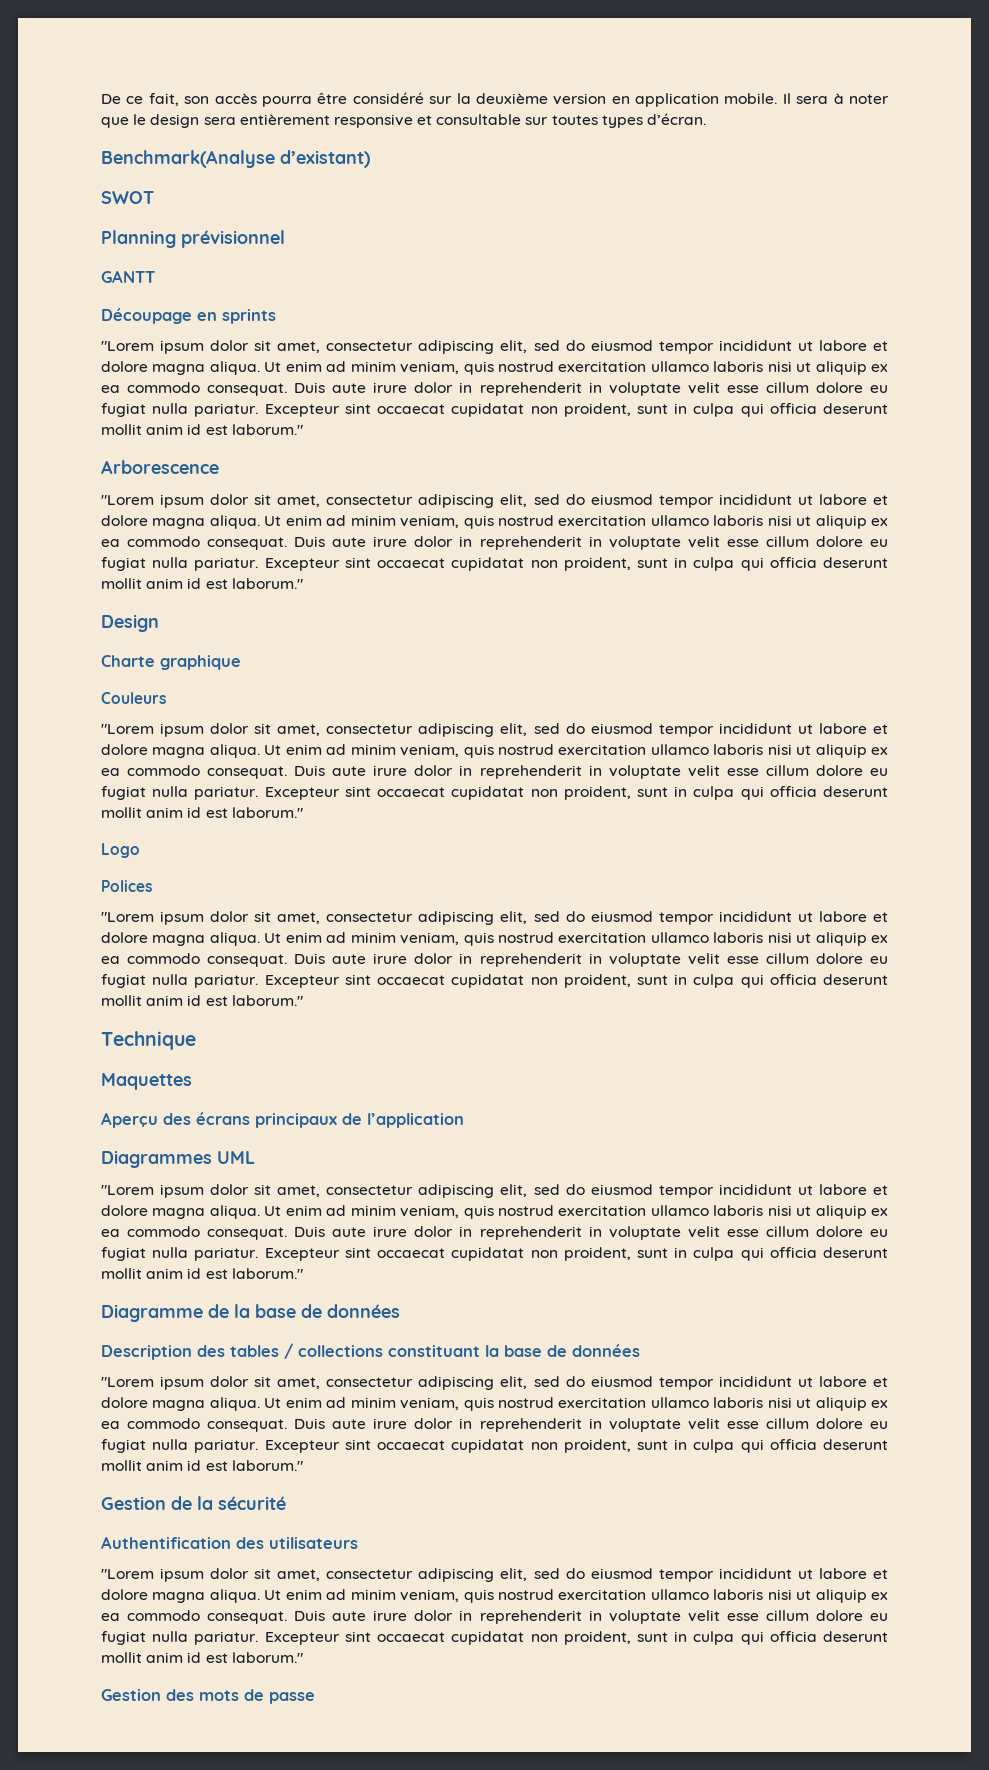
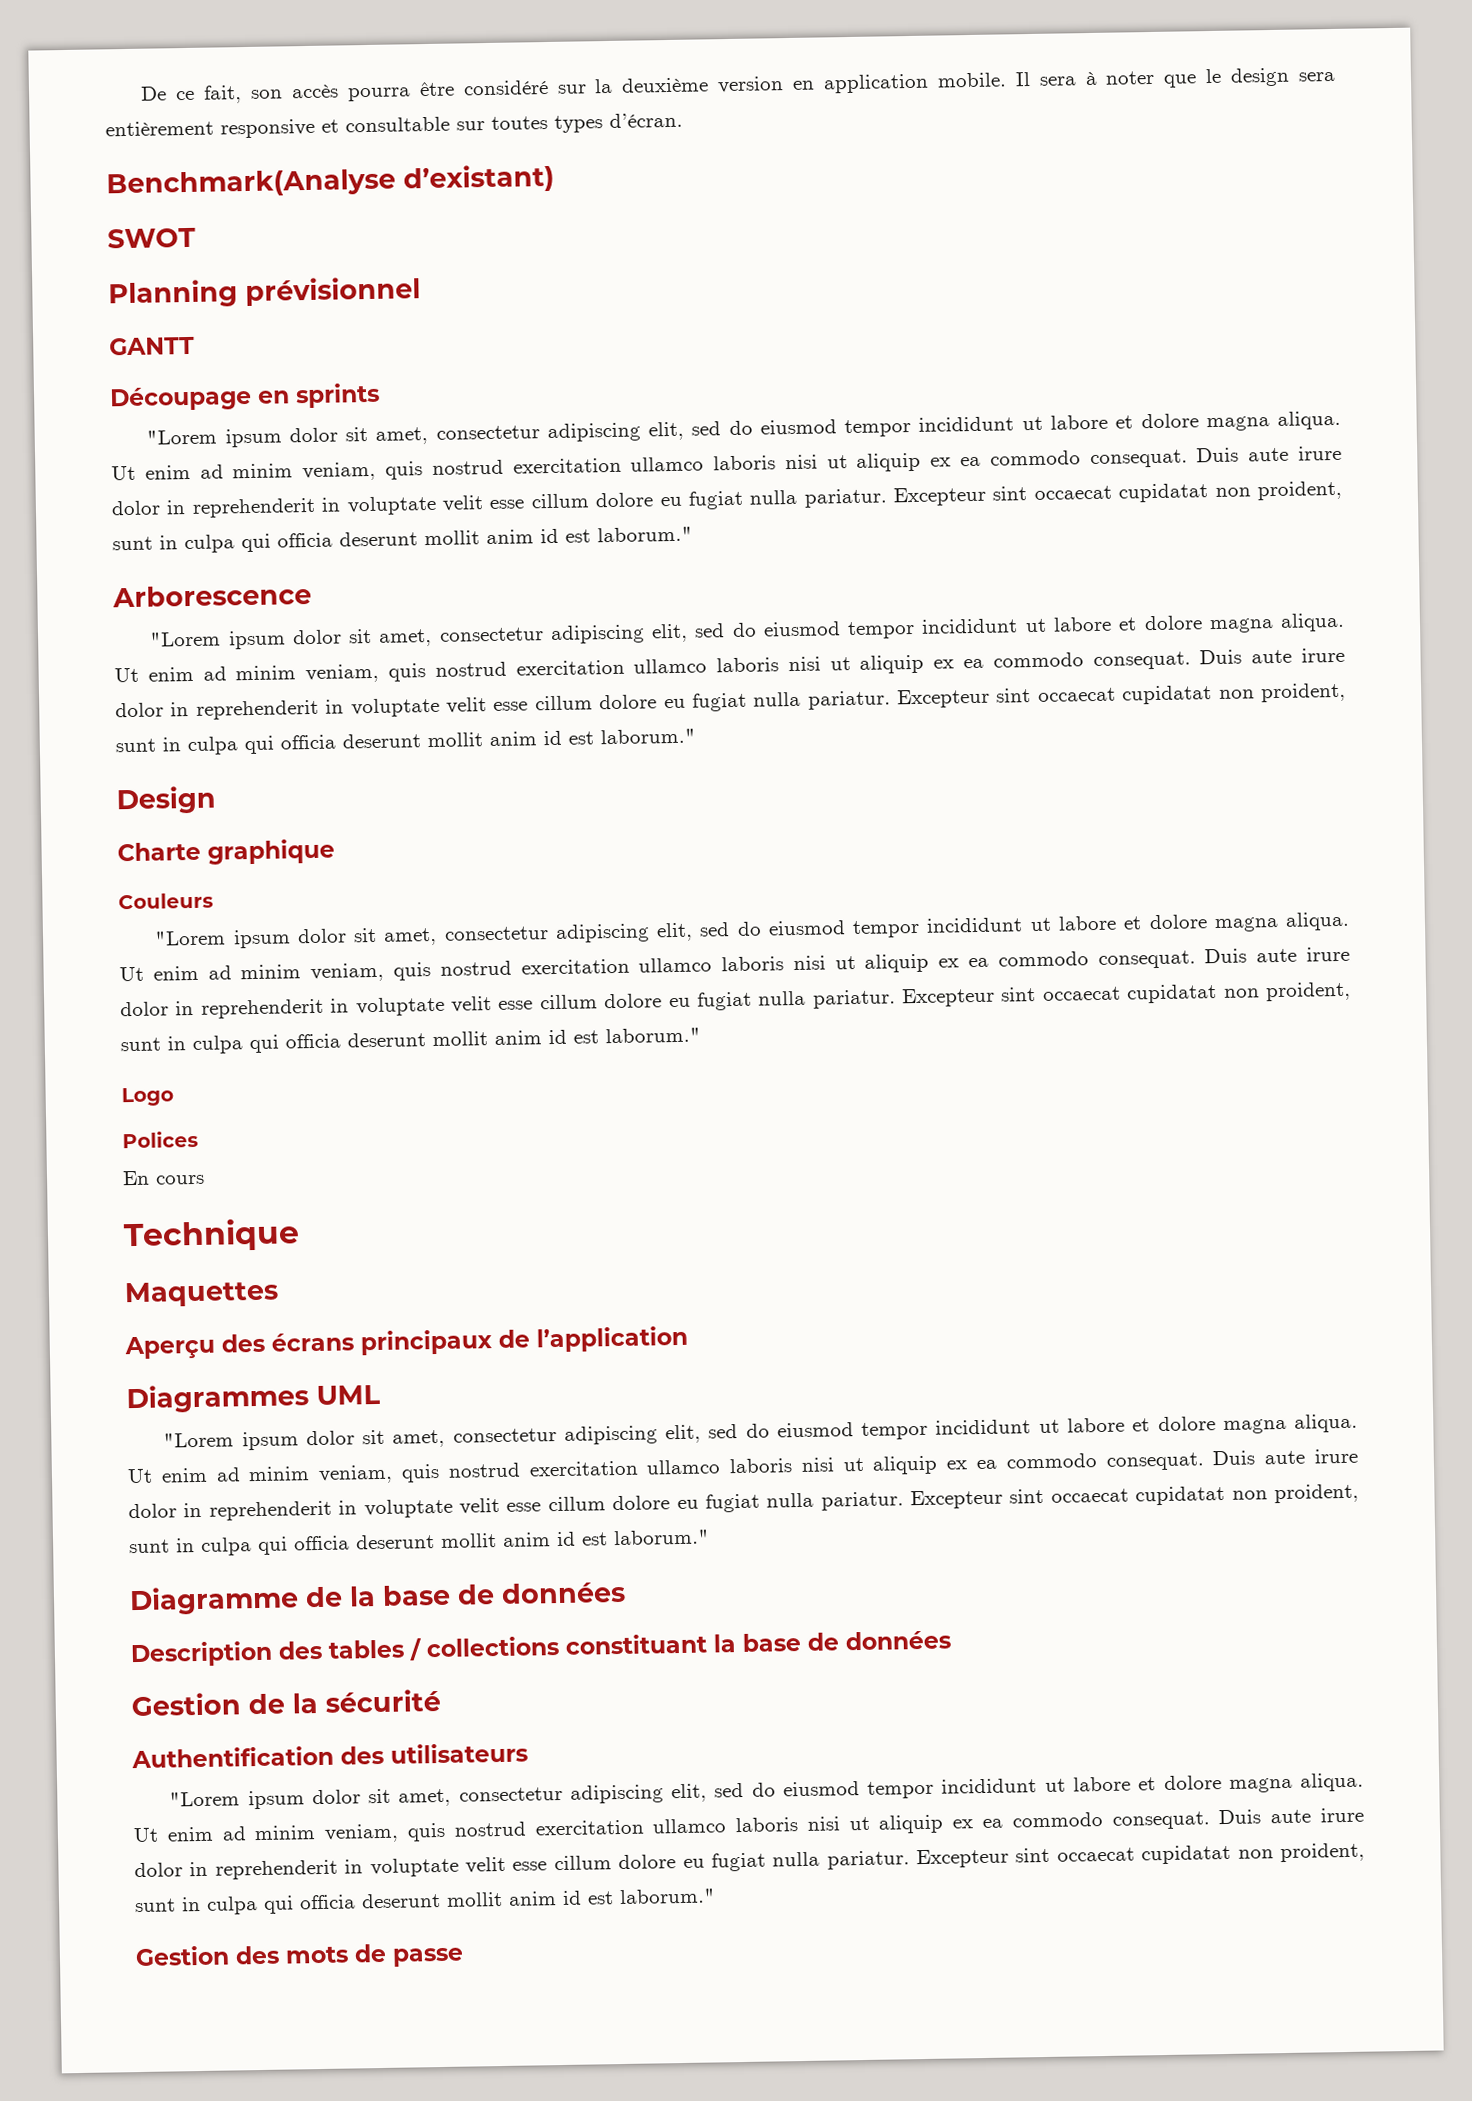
[101,911,888,925] [101,932,888,946] [101,953,888,967] [101,974,888,988] [101,995,303,1006] "Lorem ipsum dolor sit amet, consectetur adipiscing elit, sed do eiusmod tempor incididunt ut labore et dolore magna aliqua. Ut enim ad minim veniam, quis nostrud exercitation ullamco laboris nisi ut aliquip ex ea commodo consequat. Duis aute irure dolor in reprehenderit in voluptate velit esse cillum dolore eu fugiat nulla pariatur. Excepteur sint occaecat cupidatat non proident, sunt in culpa qui officia deserunt mollit anim id est laborum." -> [122,1170,205,1186] En cours
[101,1376,888,1390] [101,1397,888,1411] [101,1418,888,1432] [101,1439,888,1453] [101,1460,303,1471] // "Lorem ipsum dolor sit amet, consectetur adipiscing elit, sed do eiusmod tempor incididunt ut labore et dolore magna aliqua. Ut enim ad minim veniam, quis nostrud exercitation ullamco laboris nisi ut aliquip ex ea commodo consequat. Duis aute irure dolor in reprehenderit in voluptate velit esse cillum dolore eu fugiat nulla pariatur. Excepteur sint occaecat cupidatat non proident, sunt in culpa qui officia deserunt mollit anim id est laborum." -> (951, 1640) none

